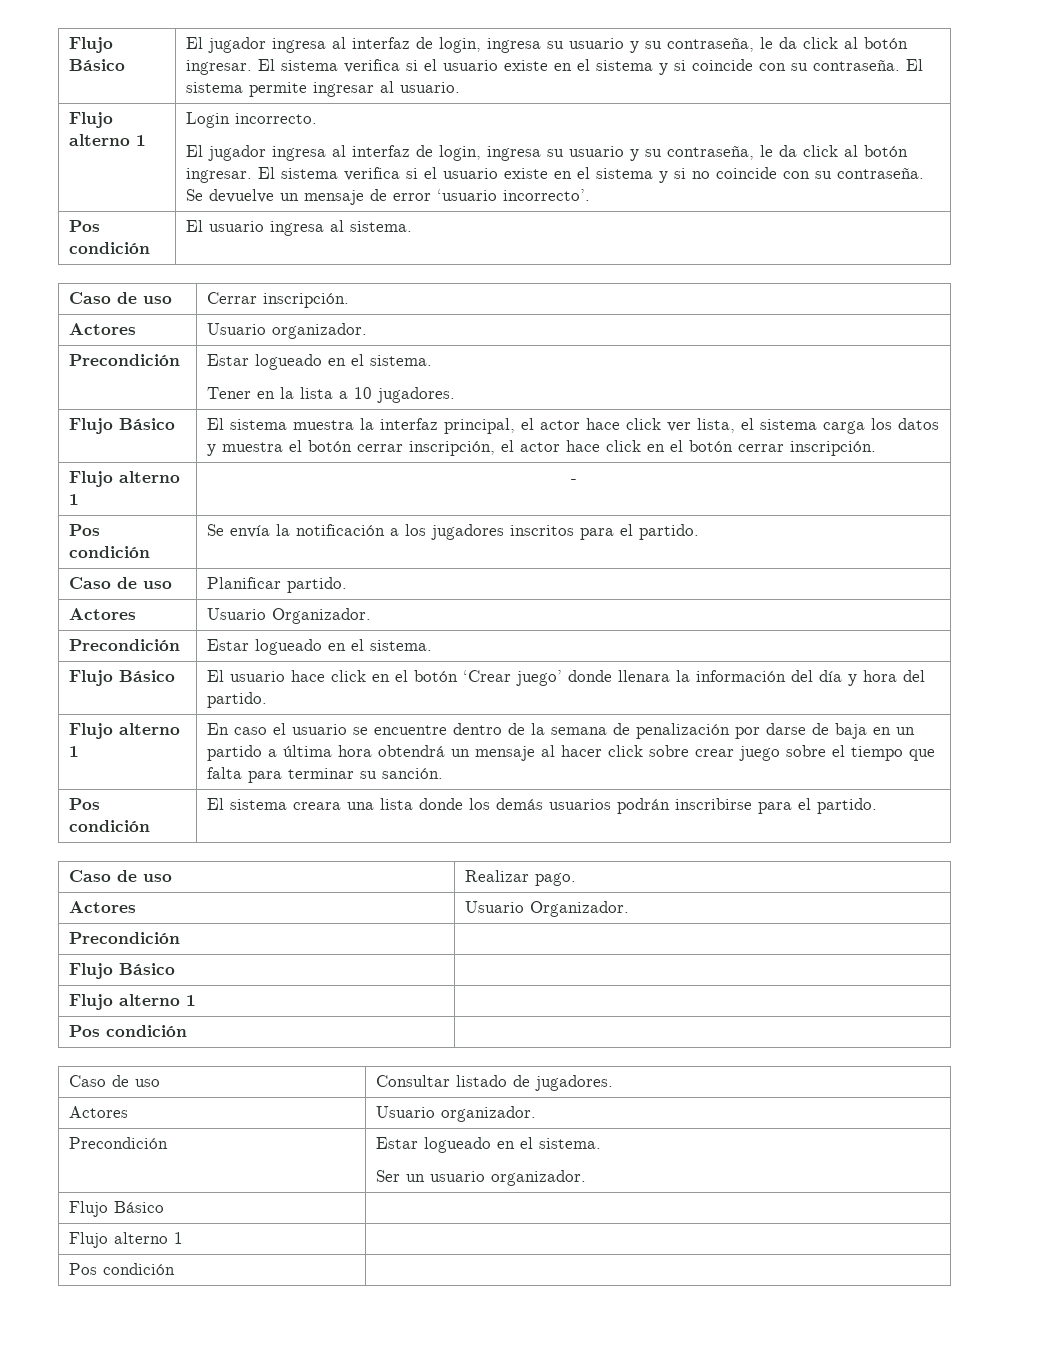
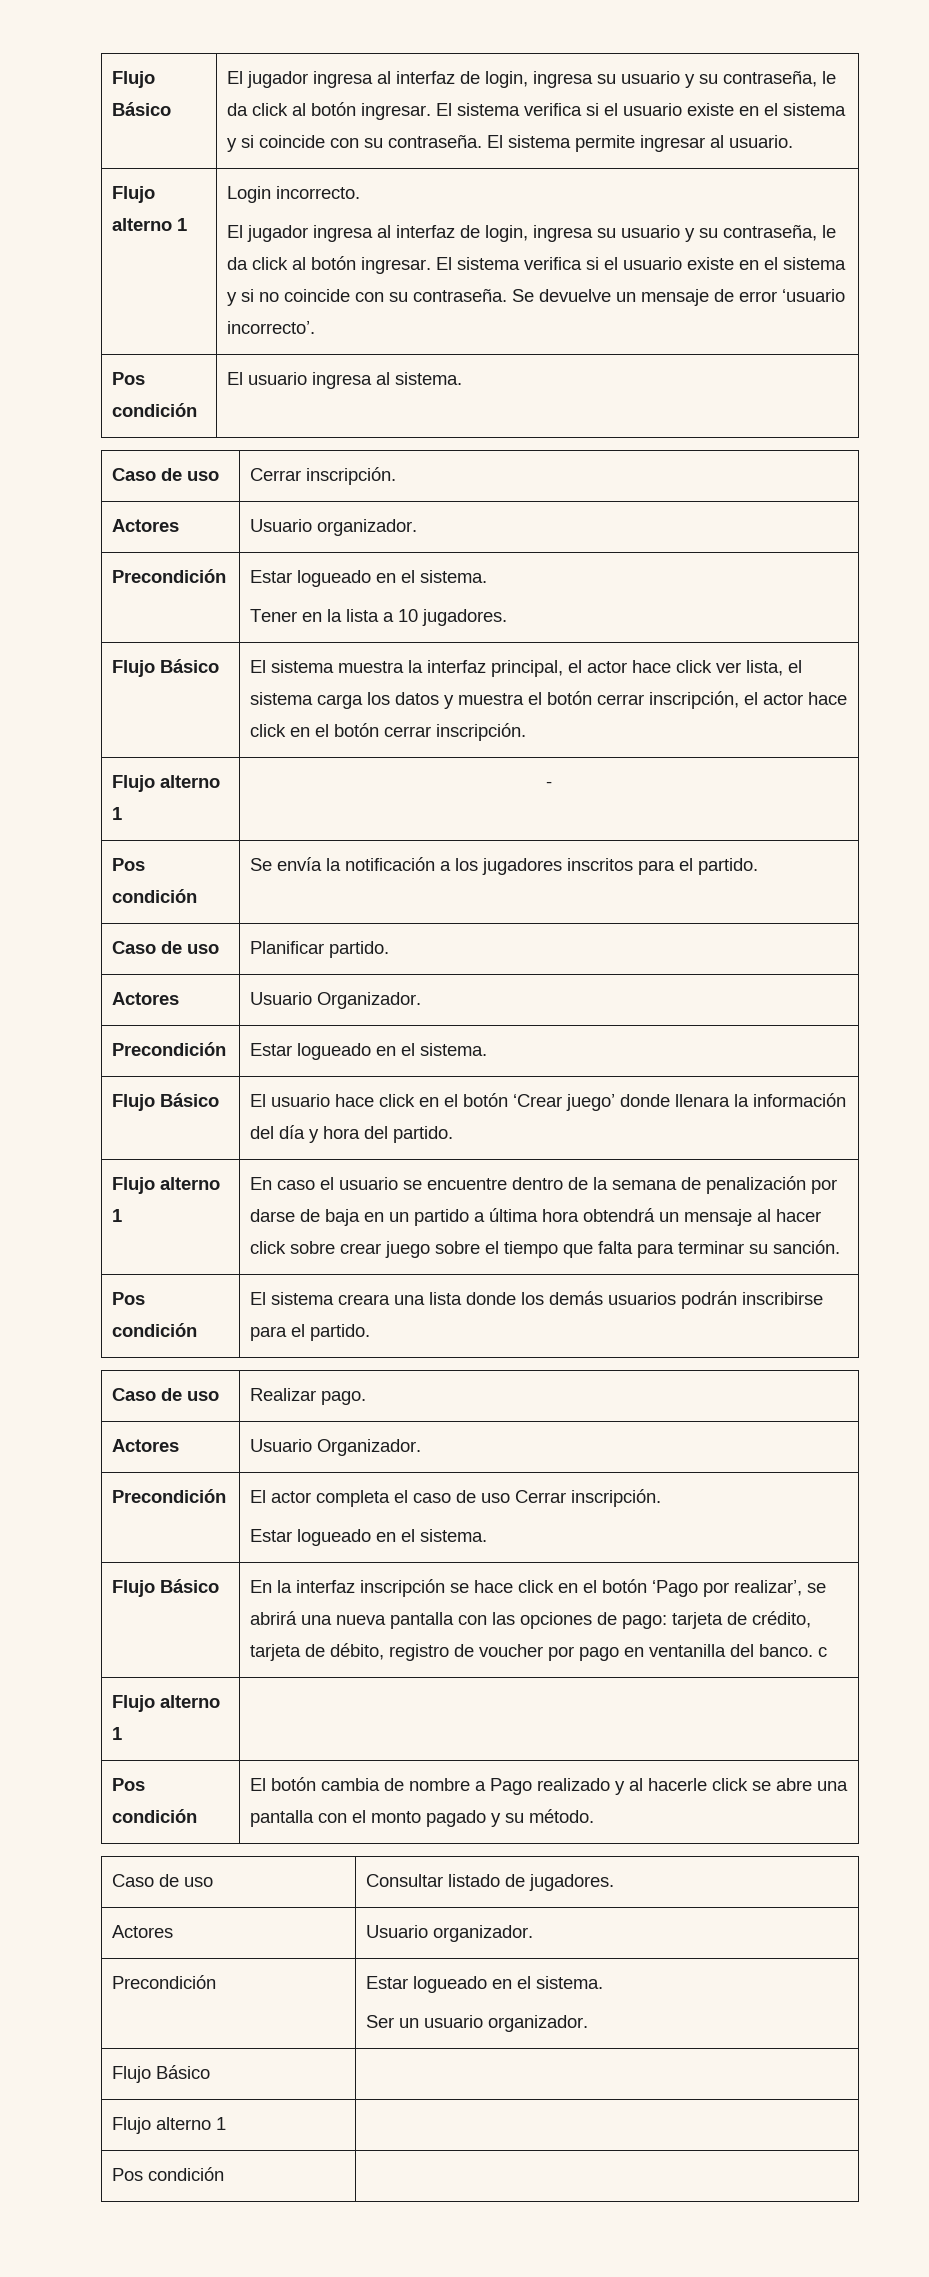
[68,963,175,979] [68,994,196,1010] [68,1025,187,1037] // Flujo Básico | // Flujo alterno 1 | // Pos condición | -> [249,1489,661,1507] [249,1529,487,1546] [111,1579,219,1597] [249,1579,826,1597] [249,1611,811,1629] [249,1643,827,1661] [111,1695,220,1712] [111,1727,122,1740] [111,1778,145,1791] [111,1809,197,1823] [249,1777,848,1795] [249,1809,594,1827] El actor completa el caso de uso Cerrar inscripción. // Estar logueado en el sistema. // Flujo Básico | En la interfaz inscripción se hace click en el botón ‘Pago por realizar’, se abrirá una nueva pantalla con las opciones de pago: tarjeta de crédito, tarjeta de débito, registro de voucher por pago en ventanilla del banco. c // Flujo alterno 1 | // Pos condición | El botón cambia de nombre a Pago realizado y al hacerle click se abre una pantalla con el monto pagado y su método.

